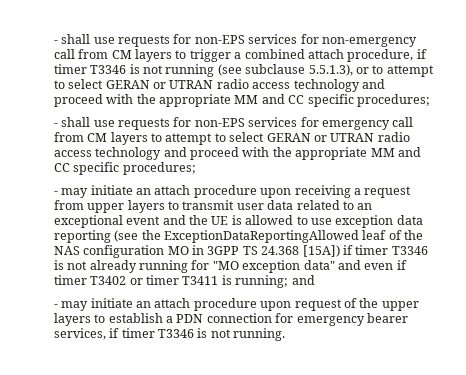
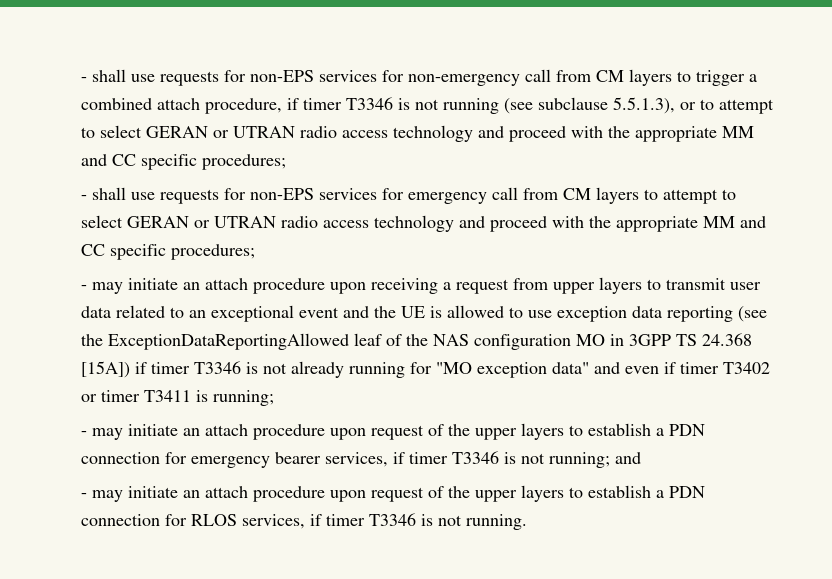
[291,275,315,285] and -> (275, 398) none
(231, 333) none -> [549,452,642,468] [81,485,706,502] [81,513,463,529] running; and // - may initiate an attach procedure upon request of the upper layers to establish a PDN connection for RLOS services, if timer T3346 is not

